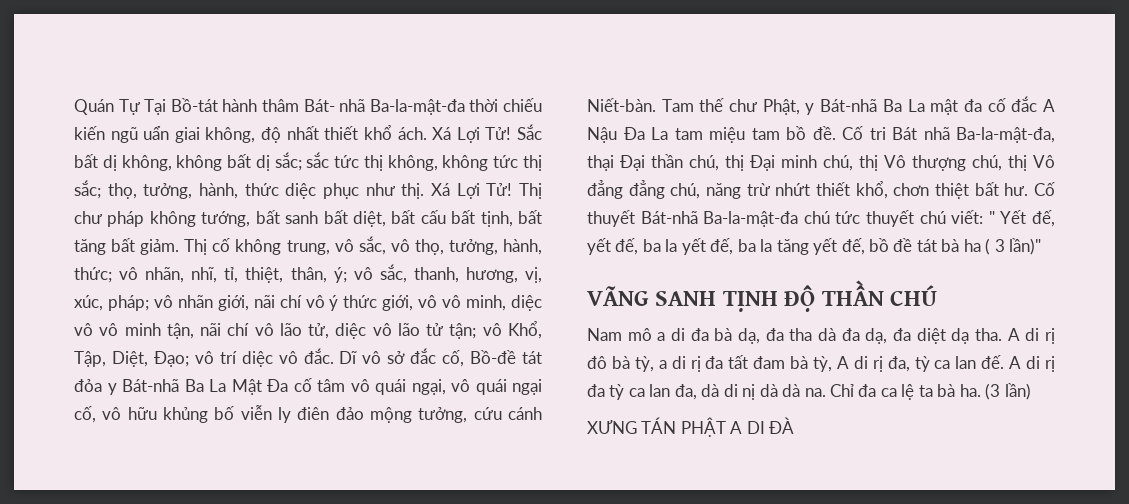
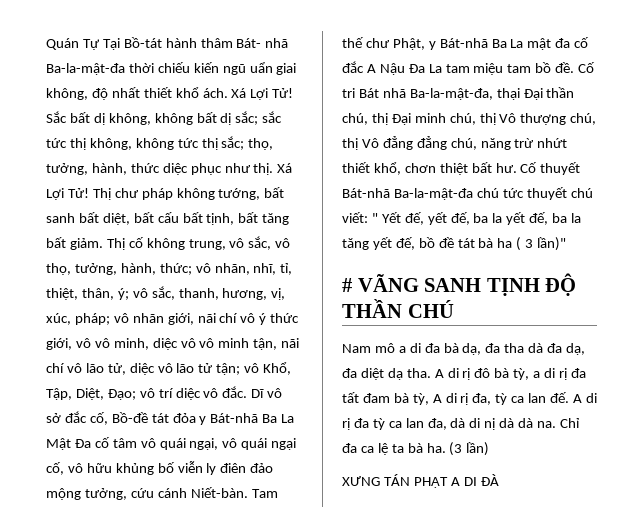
(1042, 246) none -> [342,278,352,292] #

